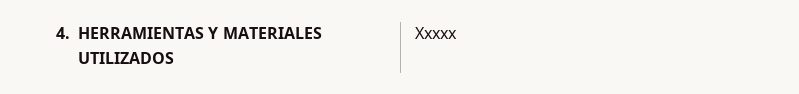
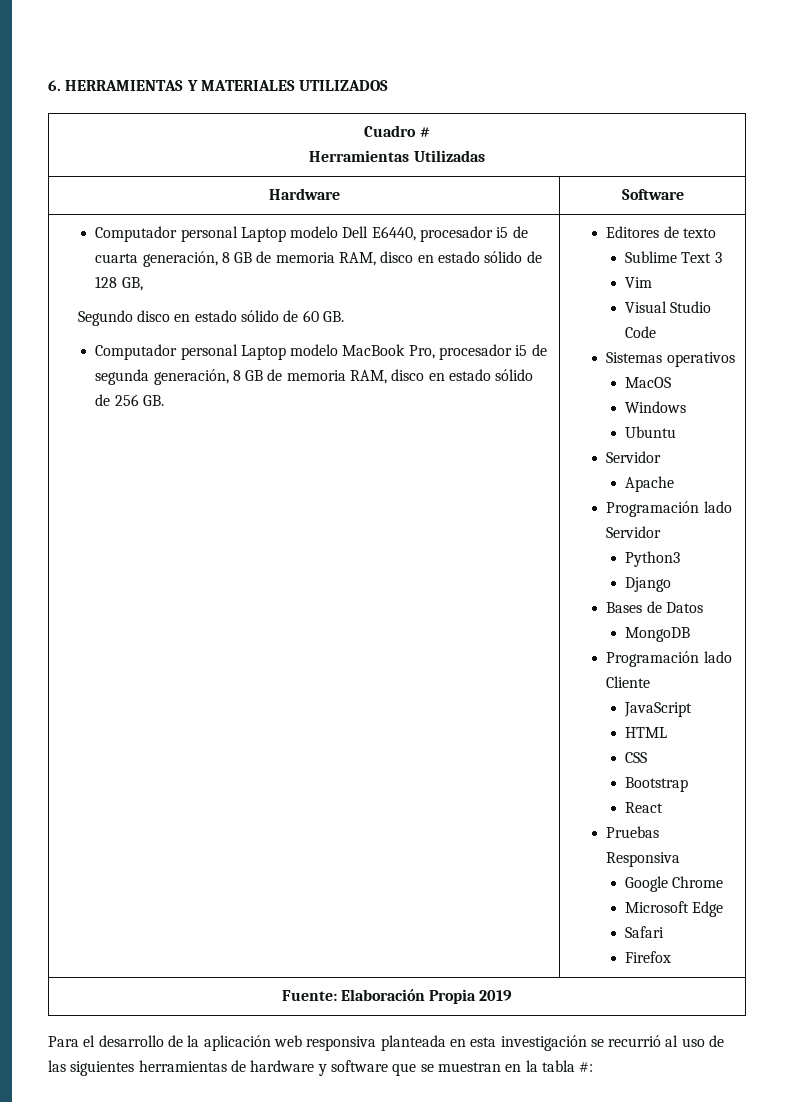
[56,27,70,39] 4. -> [48,80,61,91] 6.
[415,27,457,39] // Xxxxx -> [364,125,430,137] [309,150,485,162] [268,188,340,200] [621,189,684,200] [95,226,528,242] [95,251,542,267] [95,276,143,291] [77,310,344,326] [95,344,547,360] [95,369,534,385] [95,394,164,406] [606,226,716,238] [624,251,722,263] [624,277,652,288] [624,301,712,313] [624,326,656,338] [606,352,735,367] [624,377,671,388] [624,401,686,413] [624,426,676,438] [606,451,662,463] [624,476,674,492] [606,501,732,517] [606,526,662,538] [624,551,680,567] [624,577,671,592] [606,601,703,613] [624,627,690,642] [606,651,732,667] [606,676,651,688] [623,702,692,717] [624,727,667,738] [624,752,647,763] [624,777,688,792] [624,802,663,813] [606,826,660,838] [606,852,681,867] [624,876,724,892] [624,901,724,917] [624,926,664,938] [624,951,671,963] [281,989,513,1004] [48,1035,725,1051] [48,1060,594,1076] // Cuadro # // Herramientas Utilizadas // Hardware | Software // Computador personal Laptop modelo Dell E6440, procesador i5 de cuarta generación, 8 GB de memoria RAM, disco en estado sólido de 128 GB, // Segundo disco en estado sólido de 60 GB. // Computador personal Laptop modelo MacBook Pro, procesador i5 de segunda generación, 8 GB de memoria RAM, disco en estado sólido de 256 GB. | Editores de texto // Sublime Text 3 // Vim // Visual Studio Code // Sistemas operativos // MacOS // Windows // Ubuntu // Servidor // Apache // Programación lado Servidor // Python3 // Django // Bases de Datos // MongoDB // Programación lado Cliente // JavaScript // HTML // CSS // Bootstrap // React // Pruebas Responsiva // Google Chrome // Microsoft Edge // Safari // Firefox // Fuente: Elaboración Propia 2019 // Para el desarrollo de la aplicación web responsiva planteada en esta investigación se recurrió al uso de las siguientes herramientas de hardware y software que se muestran en la tabla #:

